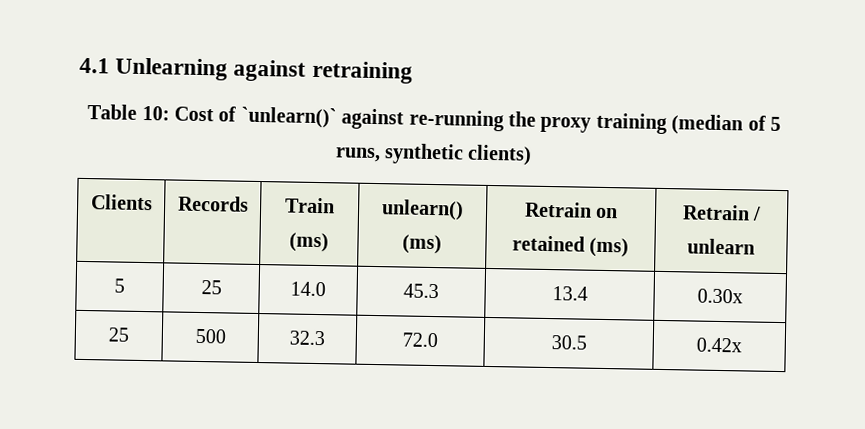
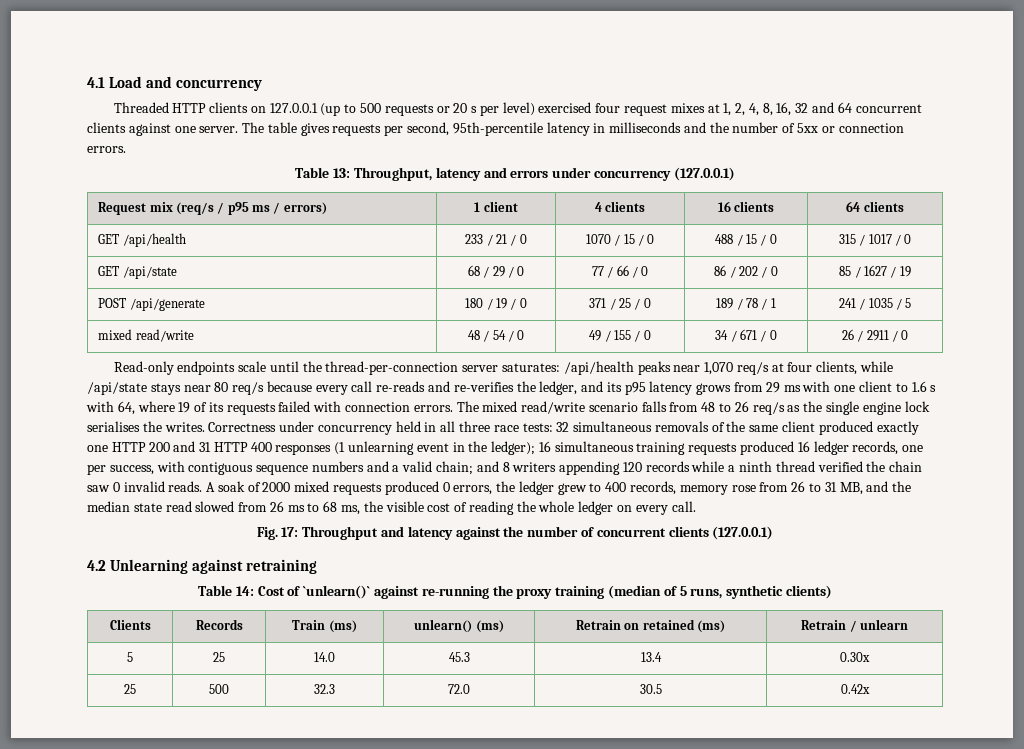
(110, 65) none -> [109,76,263,91] [113,102,922,116] [87,122,904,136] [87,146,126,153] [295,167,735,181] [98,202,327,215] [474,201,518,212] [594,201,646,212] [717,201,775,212] [846,201,904,212] [98,233,186,247] [465,234,527,246] [585,234,655,246] [715,234,777,246] [838,234,912,246] [98,266,177,279] [467,265,525,278] [591,265,649,278] [714,265,778,278] [839,265,911,278] [98,298,205,311] [465,298,527,310] [589,298,651,310] [716,298,776,310] [838,298,912,310] [98,329,194,342] [467,330,525,342] [589,330,651,342] [715,329,777,342] [841,329,909,342] [113,361,893,375] [87,381,937,395] [86,401,930,415] [87,421,919,435] [87,441,924,455] [87,461,923,475] [87,481,912,495] [87,501,696,515] [256,526,774,540] [87,560,106,571] Load and concurrency // Threaded HTTP clients on 127.0.0.1 (up to 500 requests or 20 s per level) exercised four request mixes at 1, 2, 4, 8, 16, 32 and 64 concurrent clients against one server. The table gives requests per second, 95th-percentile latency in milliseconds and the number of 5xx or connection errors. // Table 13: Throughput, latency and errors under concurrency (127.0.0.1) // Request mix (req/s / p95 ms / errors) | 1 client | 4 clients | 16 clients | 64 clients // GET /api/health | 233 / 21 / 0 | 1070 / 15 / 0 | 488 / 15 / 0 | 315 / 1017 / 0 // GET /api/state | 68 / 29 / 0 | 77 / 66 / 0 | 86 / 202 / 0 | 85 / 1627 / 19 // POST /api/generate | 180 / 19 / 0 | 371 / 25 / 0 | 189 / 78 / 1 | 241 / 1035 / 5 // mixed read/write | 48 / 54 / 0 | 49 / 155 / 0 | 34 / 671 / 0 | 26 / 2911 / 0 // Read-only endpoints scale until the thread-per-connection server saturates: /api/health peaks near 1,070 req/s at four clients, while /api/state stays near 80 req/s because every call re-reads and re-verifies the ledger, and its p95 latency grows from 29 ms with one client to 1.6 s with 64, where 19 of its requests failed with connection errors. The mixed read/write scenario falls from 48 to 26 req/s as the single engine lock serialises the writes. Correctness under concurrency held in all three race tests: 32 simultaneous removals of the same client produced exactly one HTTP 200 and 31 HTTP 400 responses (1 unlearning event in the ledger); 16 simultaneous training requests produced 16 ledger records, one per success, with contiguous sequence numbers and a valid chain; and 8 writers appending 120 records while a ninth thread verified the chain saw 0 invalid reads. A soak of 2000 mixed requests produced 0 errors, the ledger grew to 400 records, memory rose from 26 to 31 MB, and the median state read slowed from 26 ms to 68 ms, the visible cost of reading the whole ledger on every call. // Fig. 17: Throughput and latency against the number of concurrent clients (127.0.0.1) // 4.2
[141,105,170,121] 10: -> [235,586,254,596] 14:

